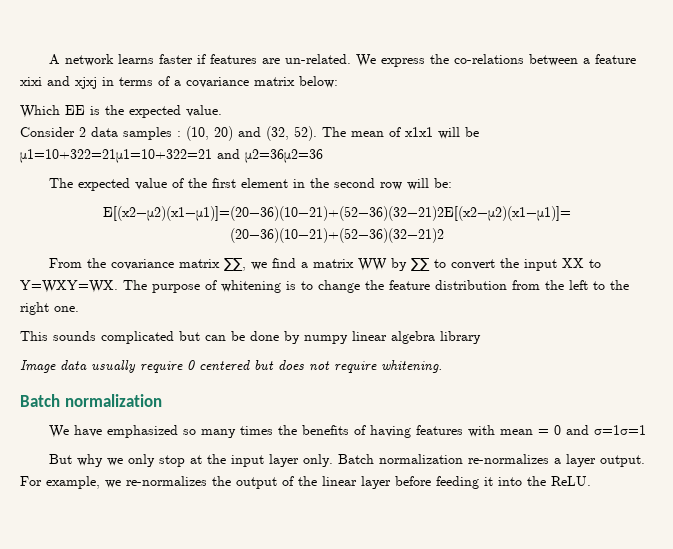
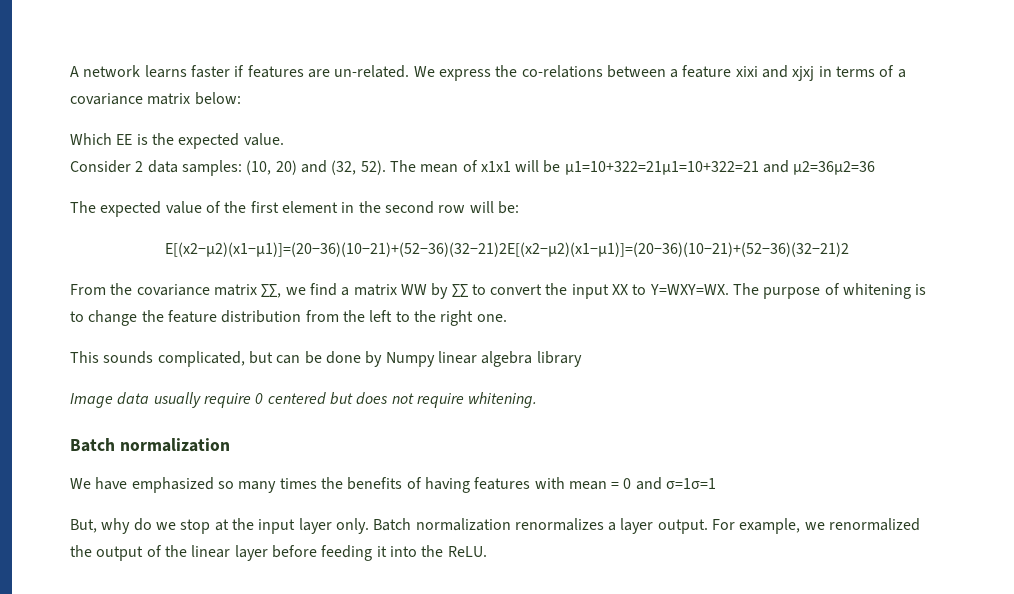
[123,127,181,140] samples : -> [181,160,242,176] samples:
[101,331,174,344] complicated -> [157,351,245,367] complicated,
[304,335,348,344] numpy -> [385,352,435,367] Numpy
[48,454,155,467] But why we only -> [70,518,176,534] But, why do we
[467,454,549,464] re-normalizes -> [514,518,604,531] renormalizes
[126,476,207,486] re-normalizes -> [829,518,921,531] renormalized

